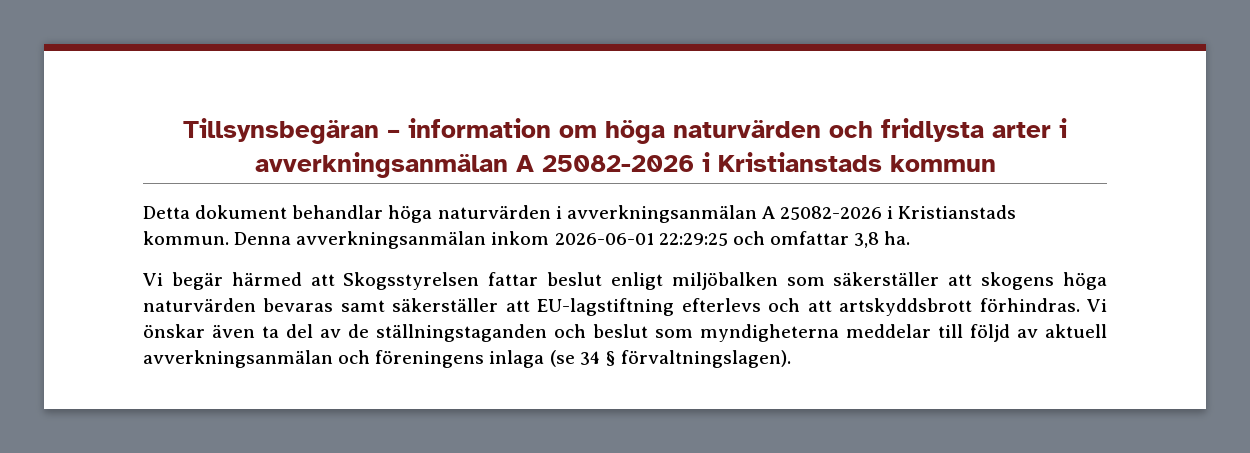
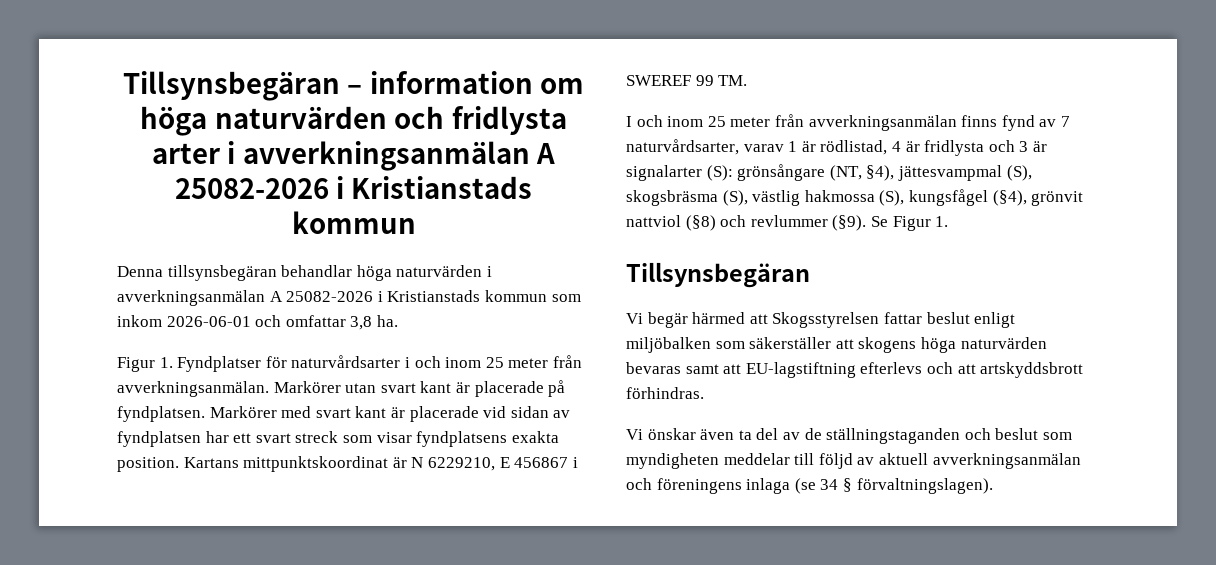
[143,205,288,219] Detta dokument -> [117,265,277,281] Denna tillsynsbegäran
[143,231,487,249] kommun. Denna avverkningsanmälan -> [484,290,581,302] kommun som
[658,233,728,246] 22:29:25 -> (251, 321) none
(911, 238) none -> [117,355,582,372] [117,380,566,397] [117,406,571,422] [117,431,559,447] [117,456,578,472] [626,75,748,86] [626,114,1070,131] [626,139,1047,156] [626,164,1032,181] [626,189,1084,206] [626,215,949,231] [626,262,810,288] // Figur 1. Fyndplatser för naturvårdsarter i och inom 25 meter från avverkningsanmälan. Markörer utan svart kant är placerade på fyndplatsen. Markörer med svart kant är placerade vid sidan av fyndplatsen har ett svart streck som visar fyndplatsens exakta position. Kartans mittpunktskoordinat är N 6229210, E 456867 i SWEREF 99 TM. // I och inom 25 meter från avverkningsanmälan finns fynd av 7 naturvårdsarter, varav 1 är rödlistad, 4 är fridlysta och 3 är signalarter (S): grönsångare (NT, §4), jättesvampmal (S), skogsbräsma (S), västlig hakmossa (S), kungsfågel (§4), grönvit nattviol (§8) och revlummer (§9). Se Figur 1. // Tillsynsbegäran
[392,298,499,312] säkerställer -> (719, 369) none
(1080, 305) none -> (704, 393) //
[700,324,839,342] myndigheterna -> [626,453,719,469] myndigheten

